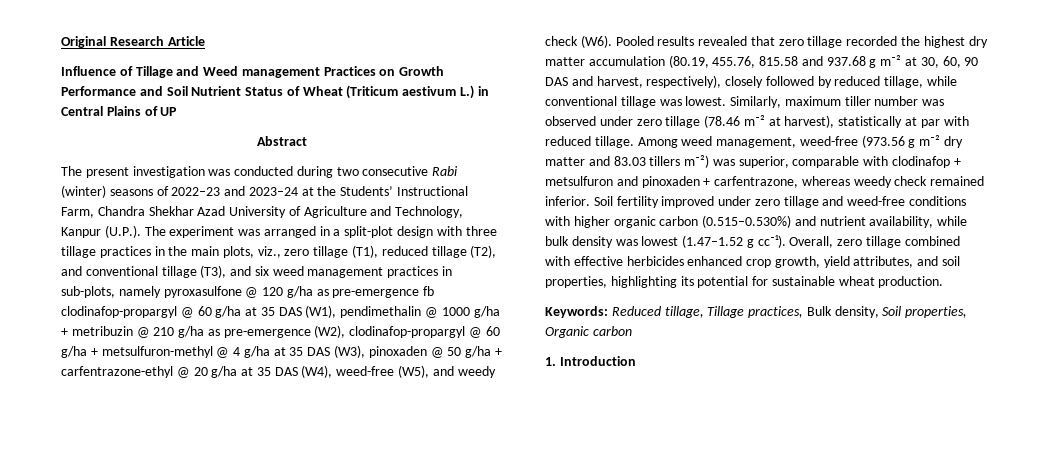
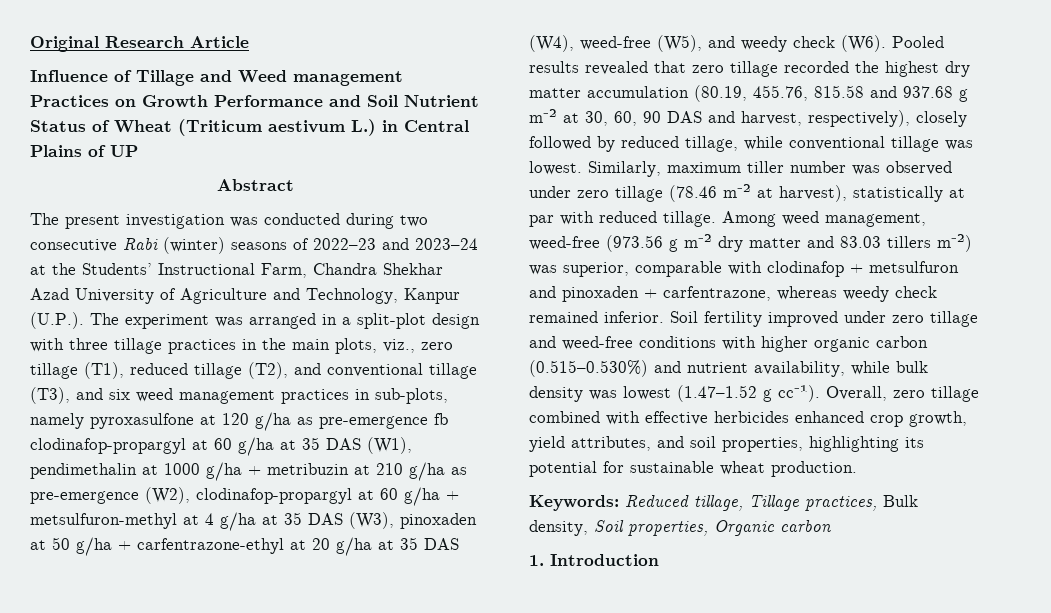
[245,287,259,298] @ -> [200,415,216,425] at
[180,307,194,318] @ -> [192,440,208,450] at
[425,307,439,318] @ -> [142,465,158,475] at
[136,327,150,338] @ -> [354,465,370,475] at
[469,327,483,338] @ -> [358,490,374,500] at
[216,347,230,358] @ -> [183,515,199,525] at
[430,347,444,358] @ -> [30,540,46,550] at
[176,367,190,378] @ -> [290,540,306,550] at

